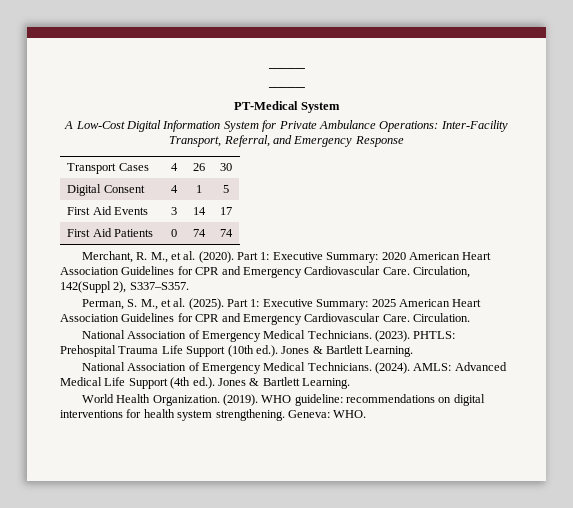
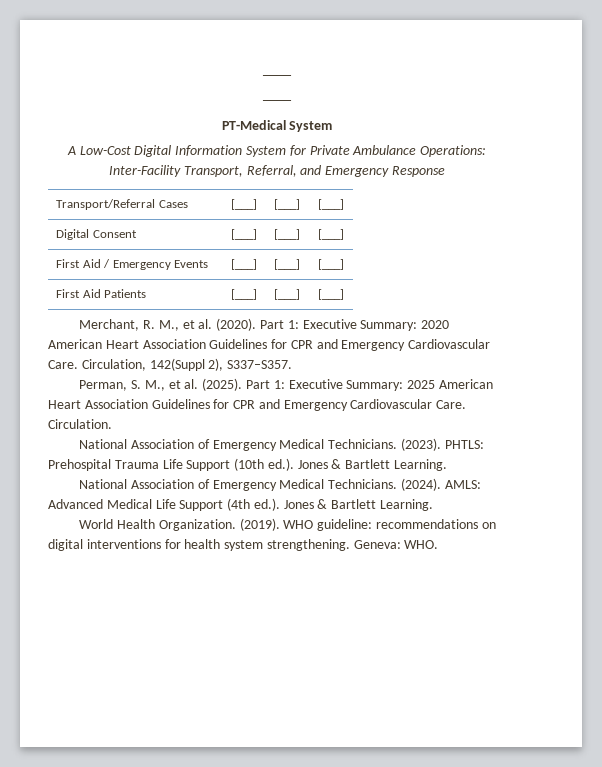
[67,163,117,174] Transport -> [56,199,156,210] Transport/Referral
[171,163,178,171] [192,163,205,171] [220,163,232,171] 4 | 26 | 30 -> [230,199,257,210] [274,199,300,210] [317,199,344,210] [___] | [___] | [___]
[171,185,178,193] [195,185,202,193] [223,185,229,193] [67,206,112,215] 4 | 1 | 5 // First Aid -> [230,229,257,240] [274,229,300,240] [317,229,344,240] [56,259,171,270] [___] | [___] | [___] // First Aid / Emergency
[171,207,177,215] [192,207,206,215] [220,207,232,215] 3 | 14 | 17 -> [230,259,257,270] [274,259,300,270] [317,259,344,270] [___] | [___] | [___]
[171,229,177,237] [192,229,206,237] [220,229,233,237] 0 | 74 | 74 -> [230,289,257,300] [274,289,300,300] [317,289,344,300] [___] | [___] | [___]

